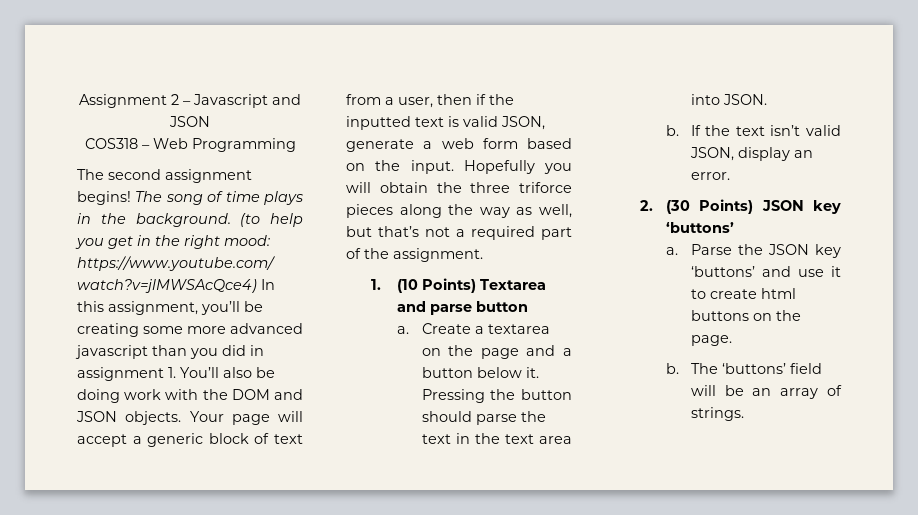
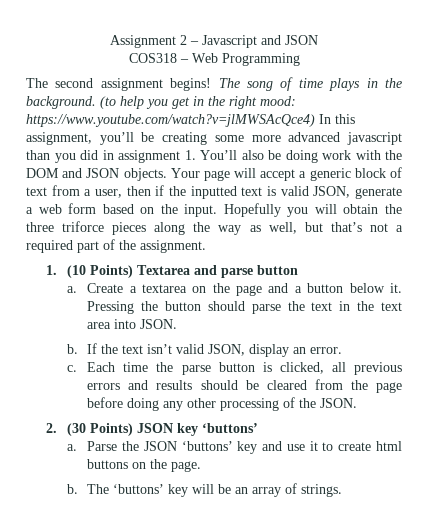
(730, 176) none -> [66,362,402,375] [87,379,402,393] [87,397,358,411] // c. Each time the parse button is clicked, all previous errors and results should be cleared from the page before doing any other processing of the JSON.
[815,244,841,258] [690,266,755,277] key ‘buttons’ -> [181,441,258,454] ‘buttons’ key
[789,363,822,374] field -> [168,484,189,497] key

